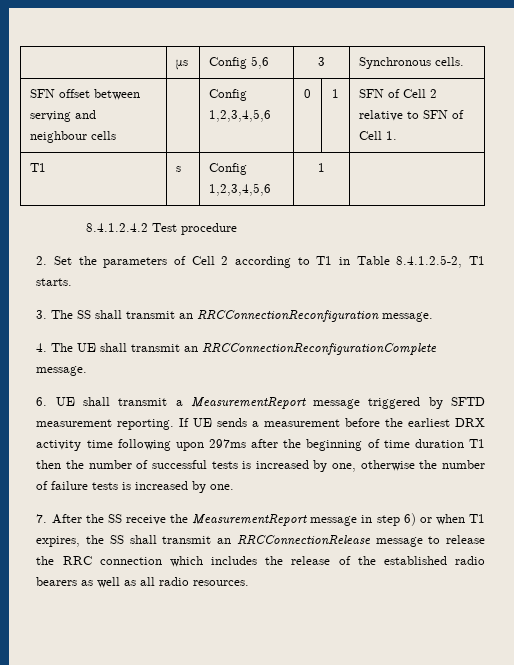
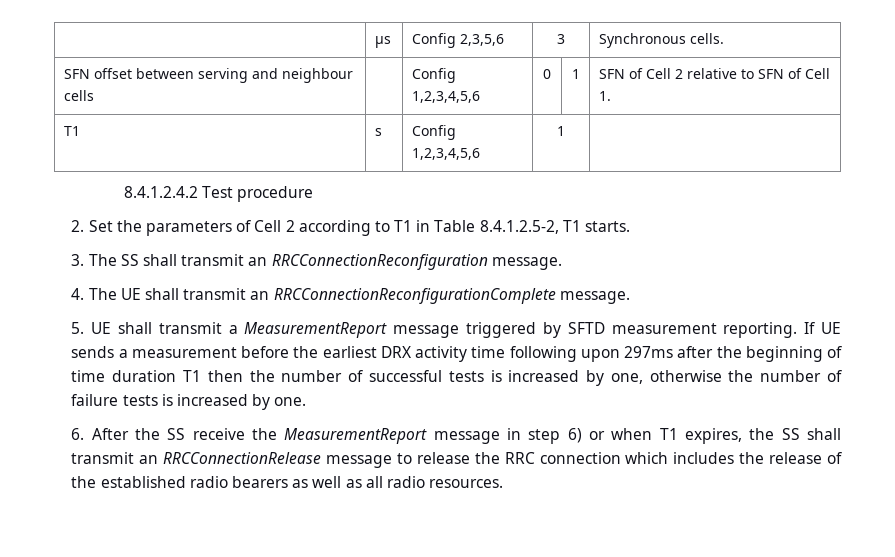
[251,56,270,69] 5,6 -> [459,34,504,46] 2,3,5,6
[36,397,48,406] 6. -> [71,322,85,334] 5.
[36,514,48,523] 7. -> [71,428,85,440] 6.

